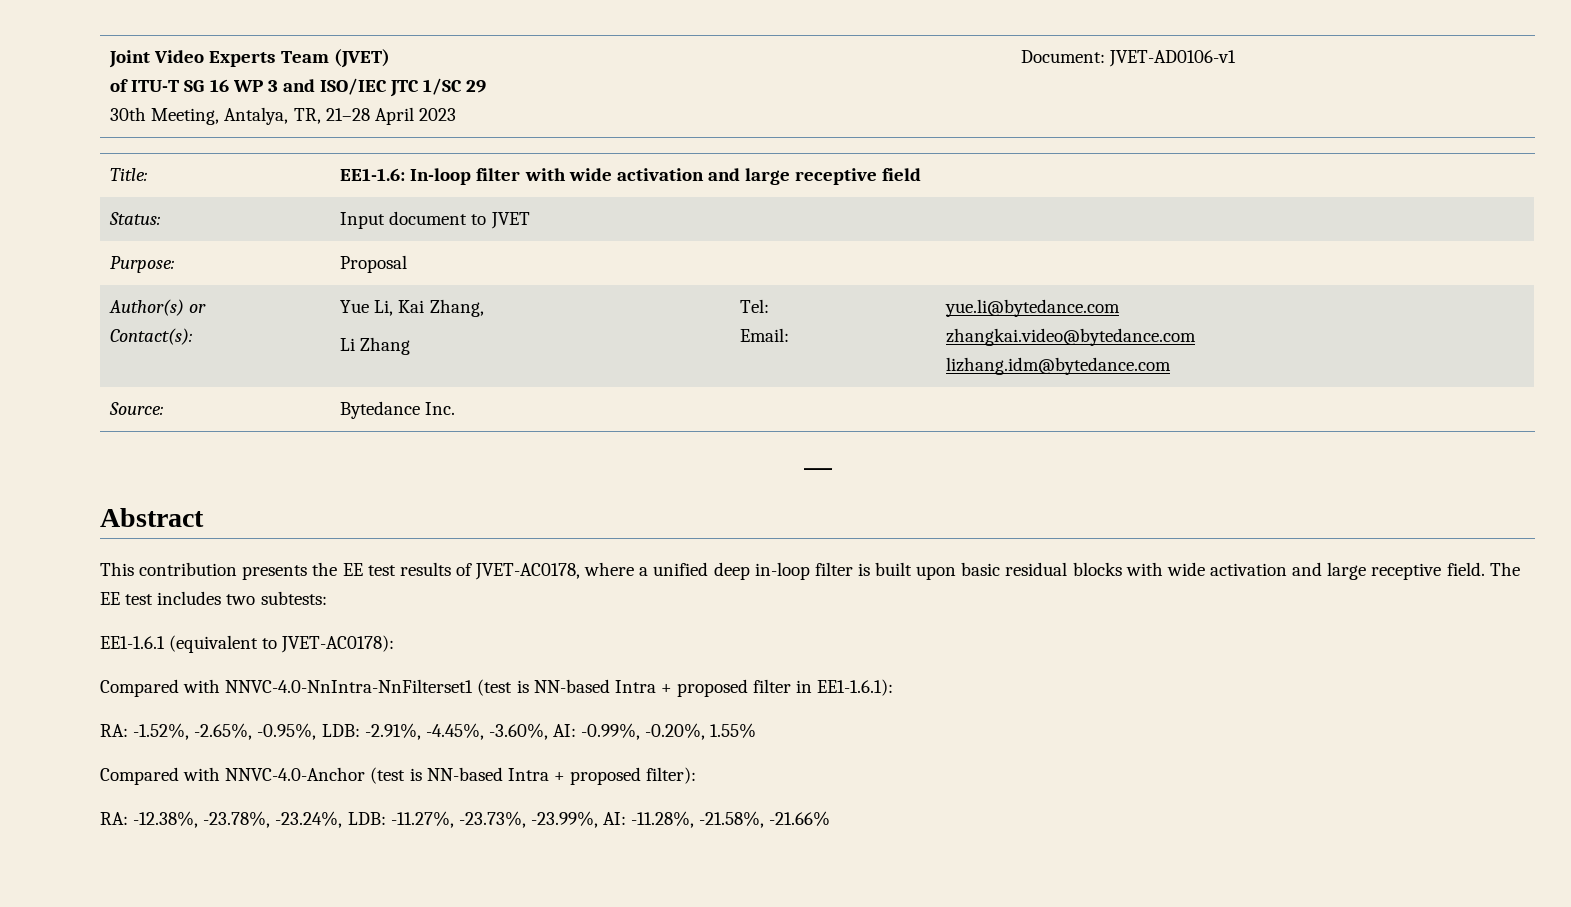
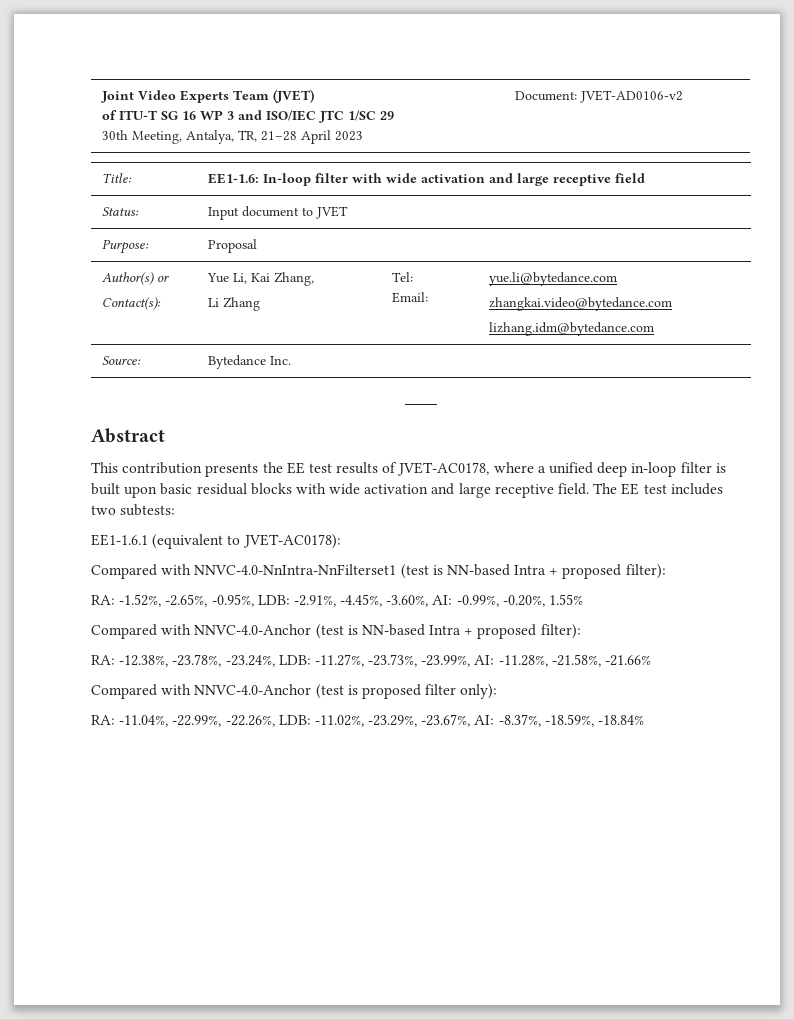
[1109,50,1237,67] JVET-AD0106-v1 -> [580,90,684,103] JVET-AD0106-v2
[753,679,894,696] filter in EE1-1.6.1): -> [625,564,666,579] filter):
(831, 818) none -> [91,684,498,699] [91,714,645,727] // Compared with NNVC-4.0-Anchor (test is proposed filter only): // RA: -11.04%, -22.99%, -22.26%, LDB: -11.02%, -23.29%, -23.67%, AI: -8.37%, -18.59%, -18.84%

